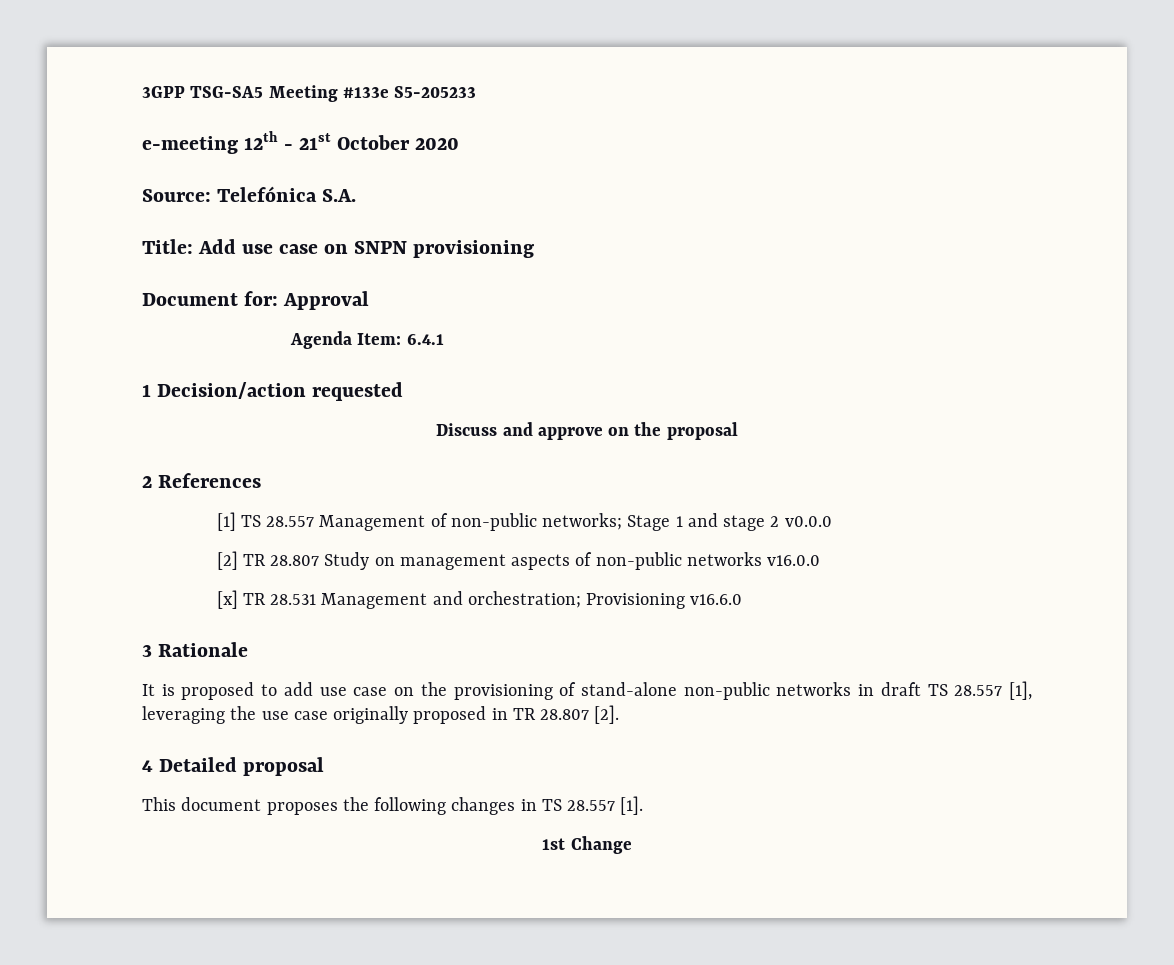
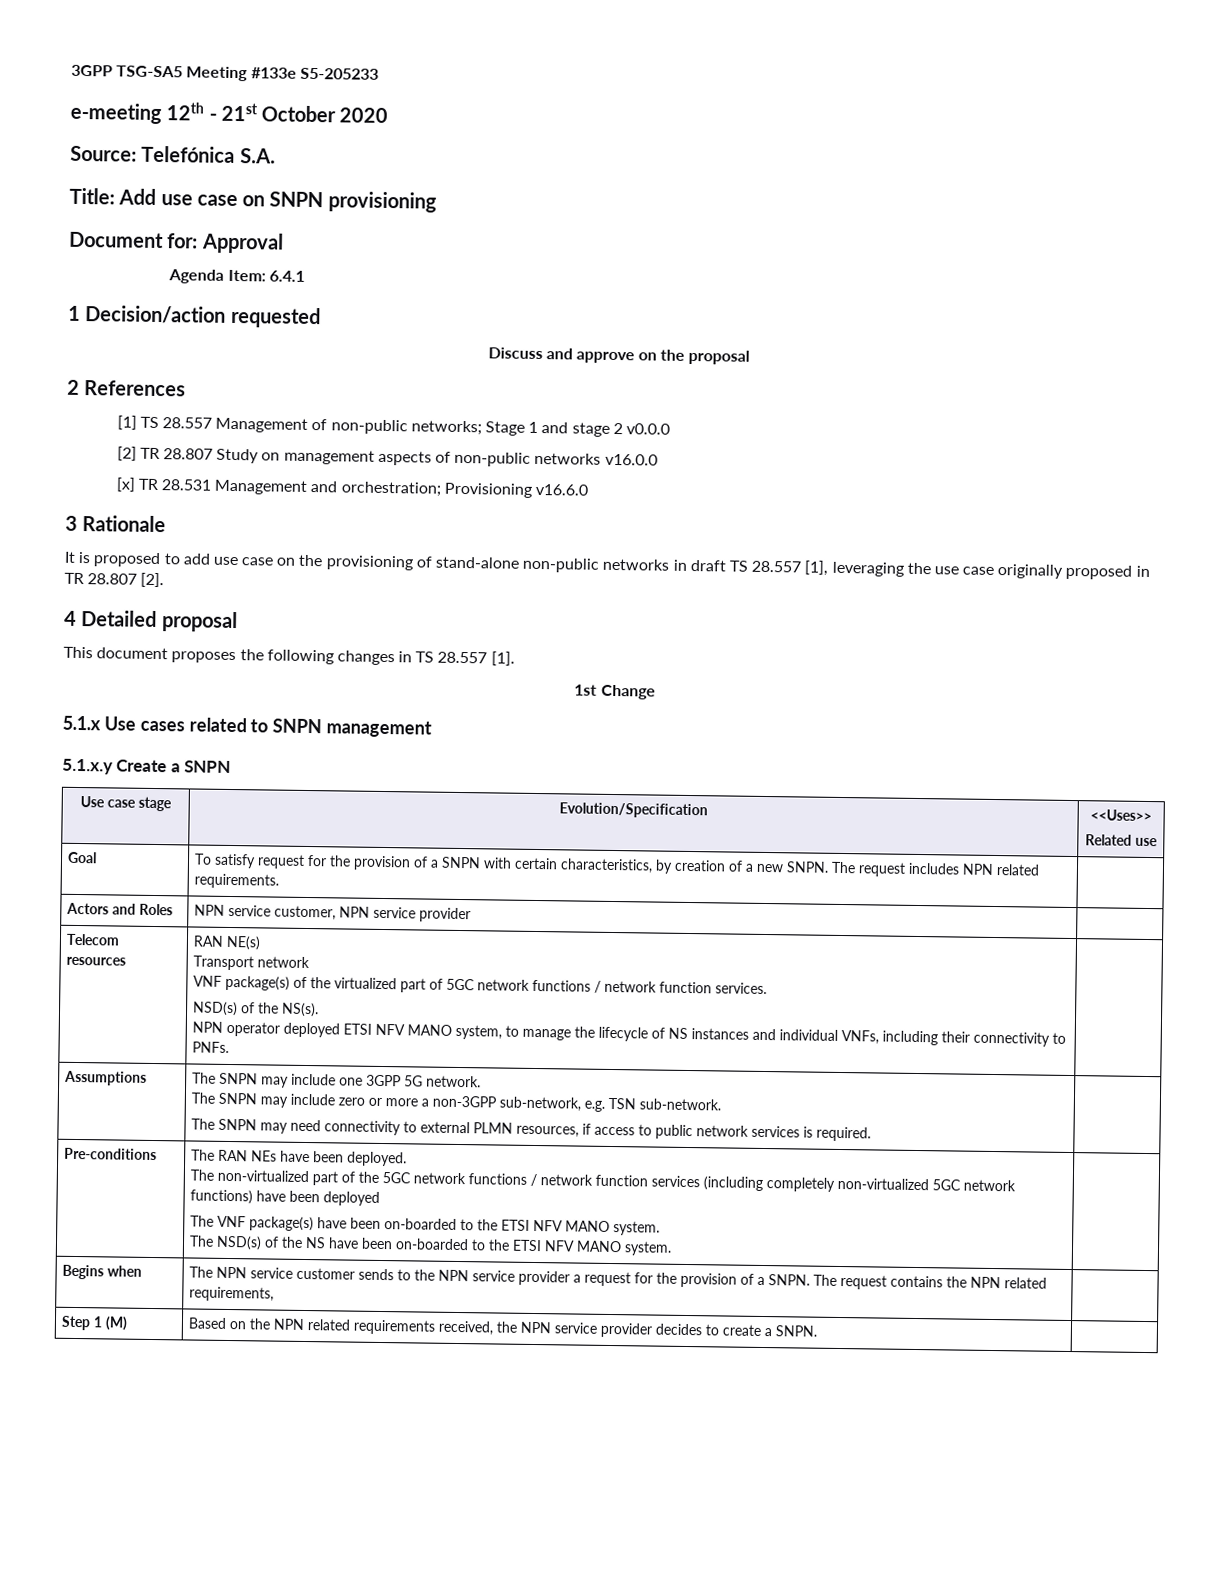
(632, 845) none -> [62,715,433,738] [62,758,232,775] [80,796,172,812] [559,802,708,819] [1090,809,1152,822] [1085,834,1158,847] [67,851,98,864] [194,853,1041,877] [194,873,280,889] [66,902,174,916] [194,904,472,923] [66,933,121,946] [66,956,127,966] [193,935,262,951] [193,955,311,971] [193,975,768,995] [192,1001,320,1018] [192,1021,1067,1047] [192,1041,230,1053] [64,1070,148,1086] [192,1072,482,1088] [191,1092,722,1112] [191,1118,872,1142] [64,1147,158,1161] [191,1149,408,1167] [190,1169,1017,1192] [190,1189,381,1206] [190,1215,661,1236] [189,1235,673,1256] [62,1264,143,1280] [189,1266,1048,1290] [189,1286,275,1302] [61,1315,129,1331] [188,1317,818,1338] // 5.1.x Use cases related to SNPN management // 5.1.x.y Create a SNPN // Use case stage | Evolution/Specification | <<Uses>> // Related use // Goal | To satisfy request for the provision of a SNPN with certain characteristics, by creation of a new SNPN. The request includes NPN related requirements. | // Actors and Roles | NPN service customer, NPN service provider | // Telecom resources | RAN NE(s) // Transport network // VNF package(s) of the virtualized part of 5GC network functions / network function services. // NSD(s) of the NS(s). // NPN operator deployed ETSI NFV MANO system, to manage the lifecycle of NS instances and individual VNFs, including their connectivity to PNFs. | // Assumptions | The SNPN may include one 3GPP 5G network. // The SNPN may include zero or more a non-3GPP sub-network, e.g. TSN sub-network. // The SNPN may need connectivity to external PLMN resources, if access to public network services is required. | // Pre-conditions | The RAN NEs have been deployed. // The non-virtualized part of the 5GC network functions / network function services (including completely non-virtualized 5GC network functions) have been deployed // The VNF package(s) have been on-boarded to the ETSI NFV MANO system. // The NSD(s) of the NS have been on-boarded to the ETSI NFV MANO system. | // Begins when | The NPN service customer sends to the NPN service provider a request for the provision of a SNPN. The request contains the NPN related requirements, | // Step 1 (M) | Based on the NPN related requirements received, the NPN service provider decides to create a SNPN. |

